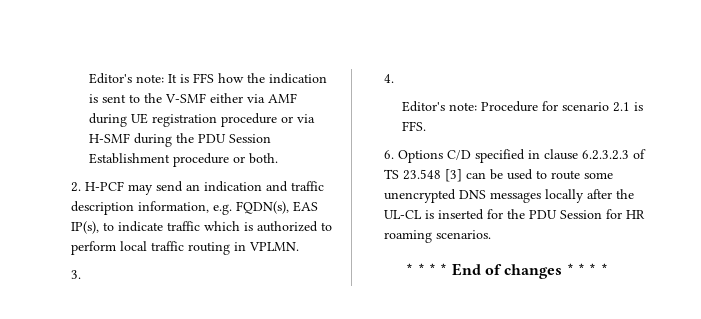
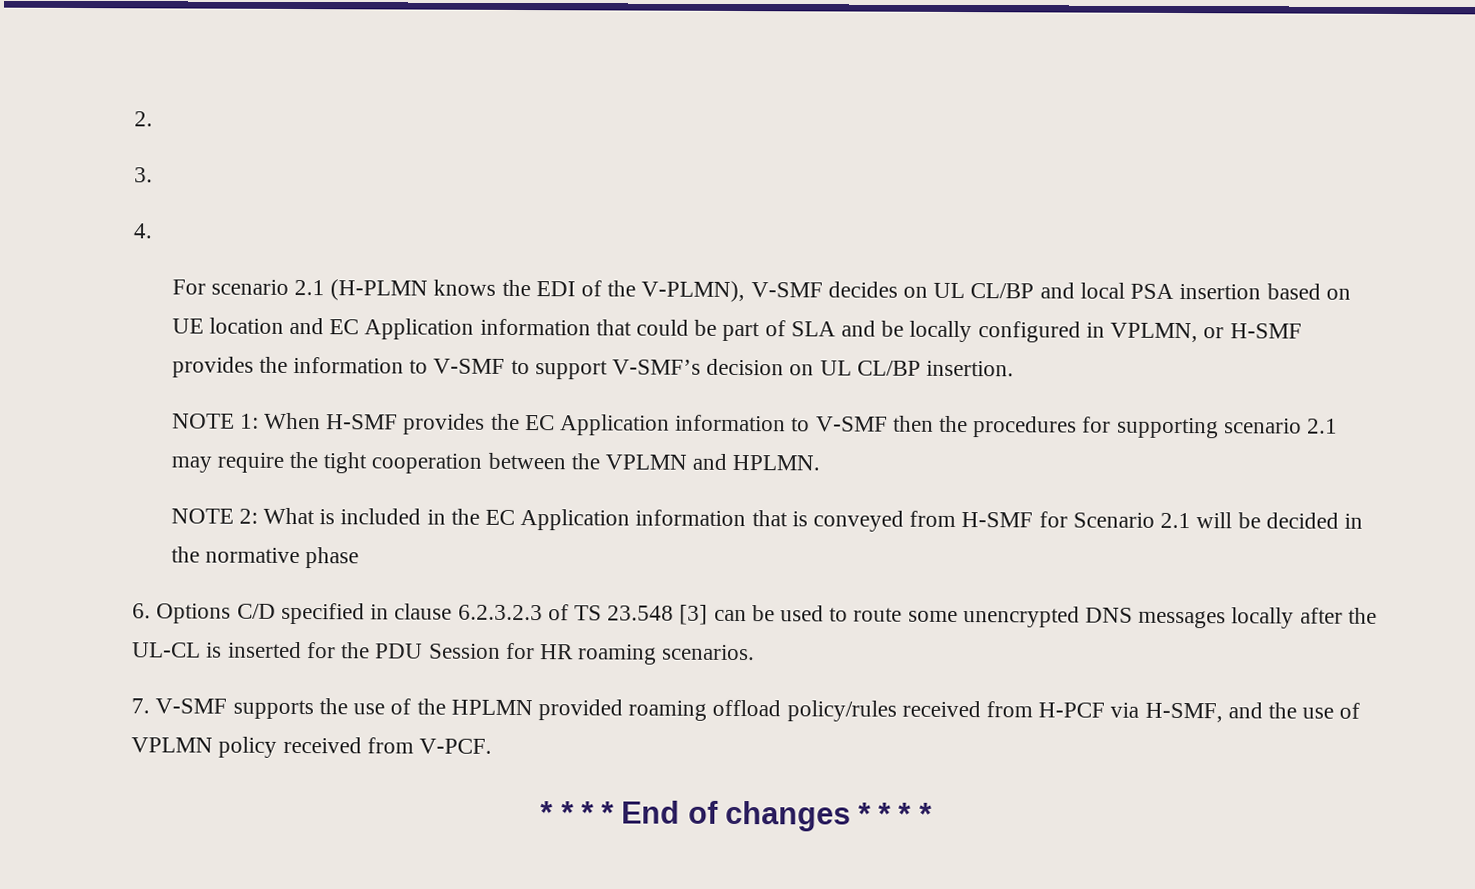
[89,73,328,84] [89,93,298,103] [89,113,316,127] [89,133,272,147] [89,153,279,167] [70,181,324,195] [70,201,318,215] [70,221,332,234] [70,241,299,255] [70,270,81,279] [383,74,394,83] [402,101,644,112] [402,121,427,131] Editor's note: It is FFS how the indication is sent to the V-SMF either via AMF during UE registration procedure or via H-SMF during the PDU Session Establishment procedure or both. // 2. H-PCF may send an indication and traffic description information, e.g. FQDN(s), EAS IP(s), to indicate traffic which is authorized to perform local traffic routing in VPLMN. // 3. // 4. // Editor's note: Procedure for scenario 2.1 is FFS. -> [134,111,154,127] [134,167,154,183] [133,223,153,239] [171,279,1351,303] [171,317,1302,343] [171,356,1015,380] [171,412,1339,439] [170,451,821,474] [170,507,1363,532] [170,546,359,569] 2. // 3. // 4. // For scenario 2.1 (H-PLMN knows the EDI of the V-PLMN), V-SMF decides on UL CL/BP and local PSA insertion based on UE location and EC Application information that could be part of SLA and be locally configured in VPLMN, or H-SMF provides the information to V-SMF to support V-SMF’s decision on UL CL/BP insertion. // NOTE 1: When H-SMF provides the EC Application information to V-SMF then the procedures for supporting scenario 2.1 may require the tight cooperation between the VPLMN and HPLMN. // NOTE 2: What is included in the EC Application information that is conveyed from H-SMF for Scenario 2.1 will be decided in the normative phase
(491, 234) none -> [131,698,1361,723] [131,736,493,758] // 7. V-SMF supports the use of the HPLMN provided roaming offload policy/rules received from H-PCF via H-SMF, and the use of VPLMN policy received from V-PCF.

